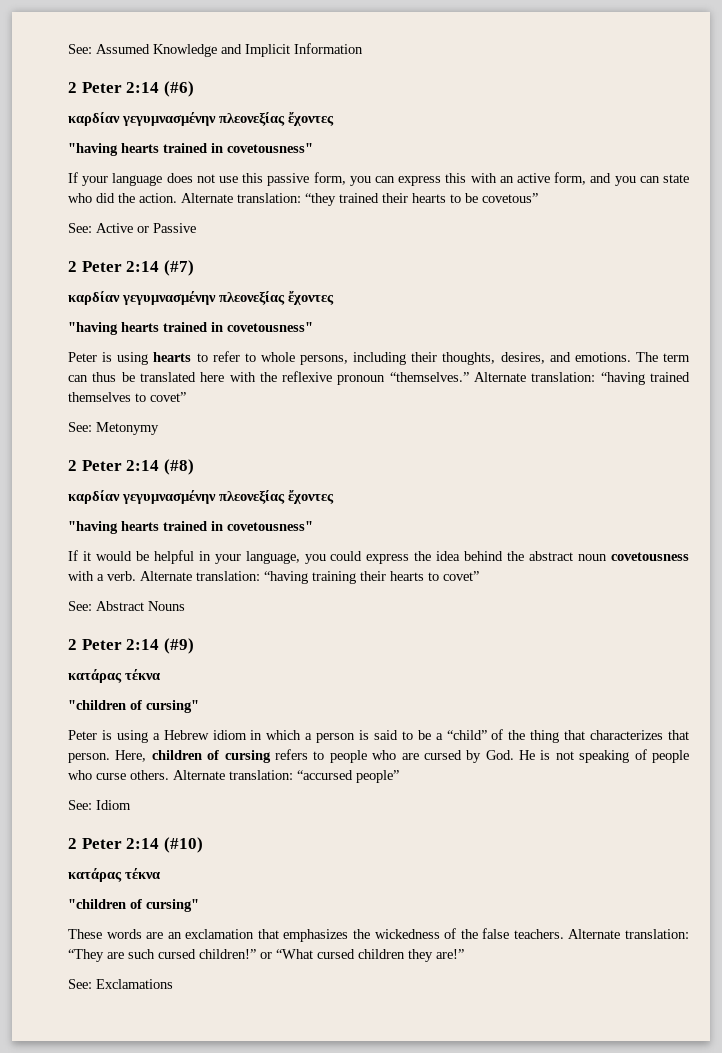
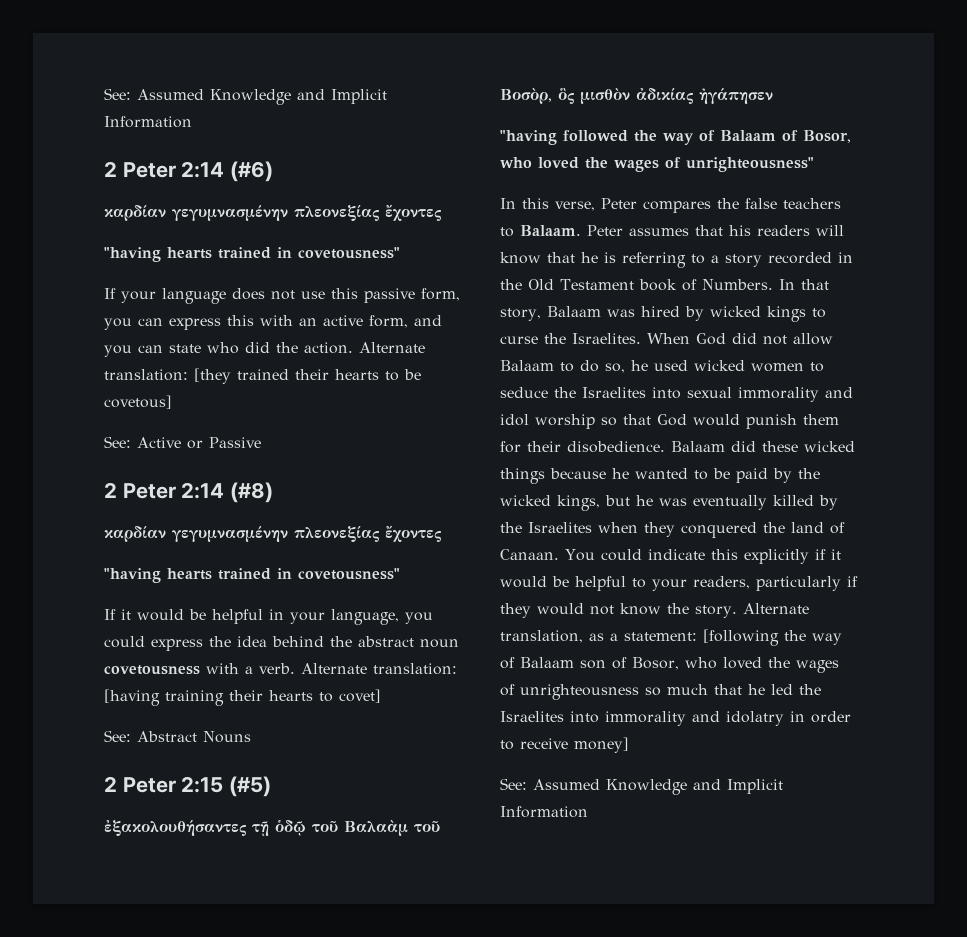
[305,193,336,206] “they -> [194,368,231,384] [they
[482,193,538,203] covetous” -> [104,395,172,409] covetous]
[68,260,194,276] [68,291,334,305] [68,322,313,335] [68,351,690,365] [68,371,690,385] [68,392,186,402] [68,422,159,435] // 2 Peter 2:14 (#7) // καρδίαν γεγυμνασμένην πλεονεξίας ἔχοντες // "having hearts trained in covetousness" // Peter is using hearts to refer to whole persons, including their thoughts, desires, and emotions. The term can thus be translated here with the reflexive pronoun “themselves.” Alternate translation: “having trained themselves to covet” // See: Metonymy -> (261, 442) none
[264,571,308,584] “having -> [104,689,160,706] [having
[443,571,479,581] covet” -> [339,689,381,703] covet]
[126,638,194,654] [68,669,160,683] [68,700,199,713] [68,729,690,743] [68,749,690,763] [68,770,399,783] [68,800,131,810] [68,837,203,853] [68,868,160,882] [68,899,199,912] [68,928,689,942] [68,949,464,962] [68,979,173,989] 2:14 (#9) // κατάρας τέκνα // "children of cursing" // Peter is using a Hebrew idiom in which a person is said to be a “child” of the thing that characterizes that person. Here, children of cursing refers to people who are cursed by God. He is not speaking of people who curse others. Alternate translation: “accursed people” // See: Idiom // 2 Peter 2:14 (#10) // κατάρας τέκνα // "children of cursing" // These words are an exclamation that emphasizes the wickedness of the false teachers. Alternate translation: “They are such cursed children!” or “What cursed children they are!” // See: Exclamations -> [181,776,272,797] [104,820,440,836] [500,88,773,104] [500,130,851,145] [500,157,814,172] [500,198,841,213] [500,225,844,237] [500,252,853,268] [500,279,829,291] [500,306,826,322] [500,333,833,345] [500,360,824,373] [500,387,853,402] [500,414,839,429] [500,441,855,453] [500,468,820,484] [500,495,838,511] [500,522,845,538] [500,549,841,564] [500,576,858,591] [500,603,809,618] [500,629,842,646] [500,657,839,673] [500,684,821,700] [500,711,851,726] [500,737,629,753] [500,778,783,795] [500,806,588,818] 2:15 (#5) // ἐξακολουθήσαντες τῇ ὁδῷ τοῦ Βαλαὰμ τοῦ Βοσὸρ, ὃς μισθὸν ἀδικίας ἠγάπησεν // "having followed the way of Balaam of Bosor, who loved the wages of unrighteousness" // In this verse, Peter compares the false teachers to Balaam. Peter assumes that his readers will know that he is referring to a story recorded in the Old Testament book of Numbers. In that story, Balaam was hired by wicked kings to curse the Israelites. When God did not allow Balaam to do so, he used wicked women to seduce the Israelites into sexual immorality and idol worship so that God would punish them for their disobedience. Balaam did these wicked things because he wanted to be paid by the wicked kings, but he was eventually killed by the Israelites when they conquered the land of Canaan. You could indicate this explicitly if it would be helpful to your readers, particularly if they would not know the story. Alternate translation, as a statement: [following the way of Balaam son of Bosor, who loved the wages of unrighteousness so much that he led the Israelites into immorality and idolatry in order to receive money] // See: Assumed Knowledge and Implicit Information

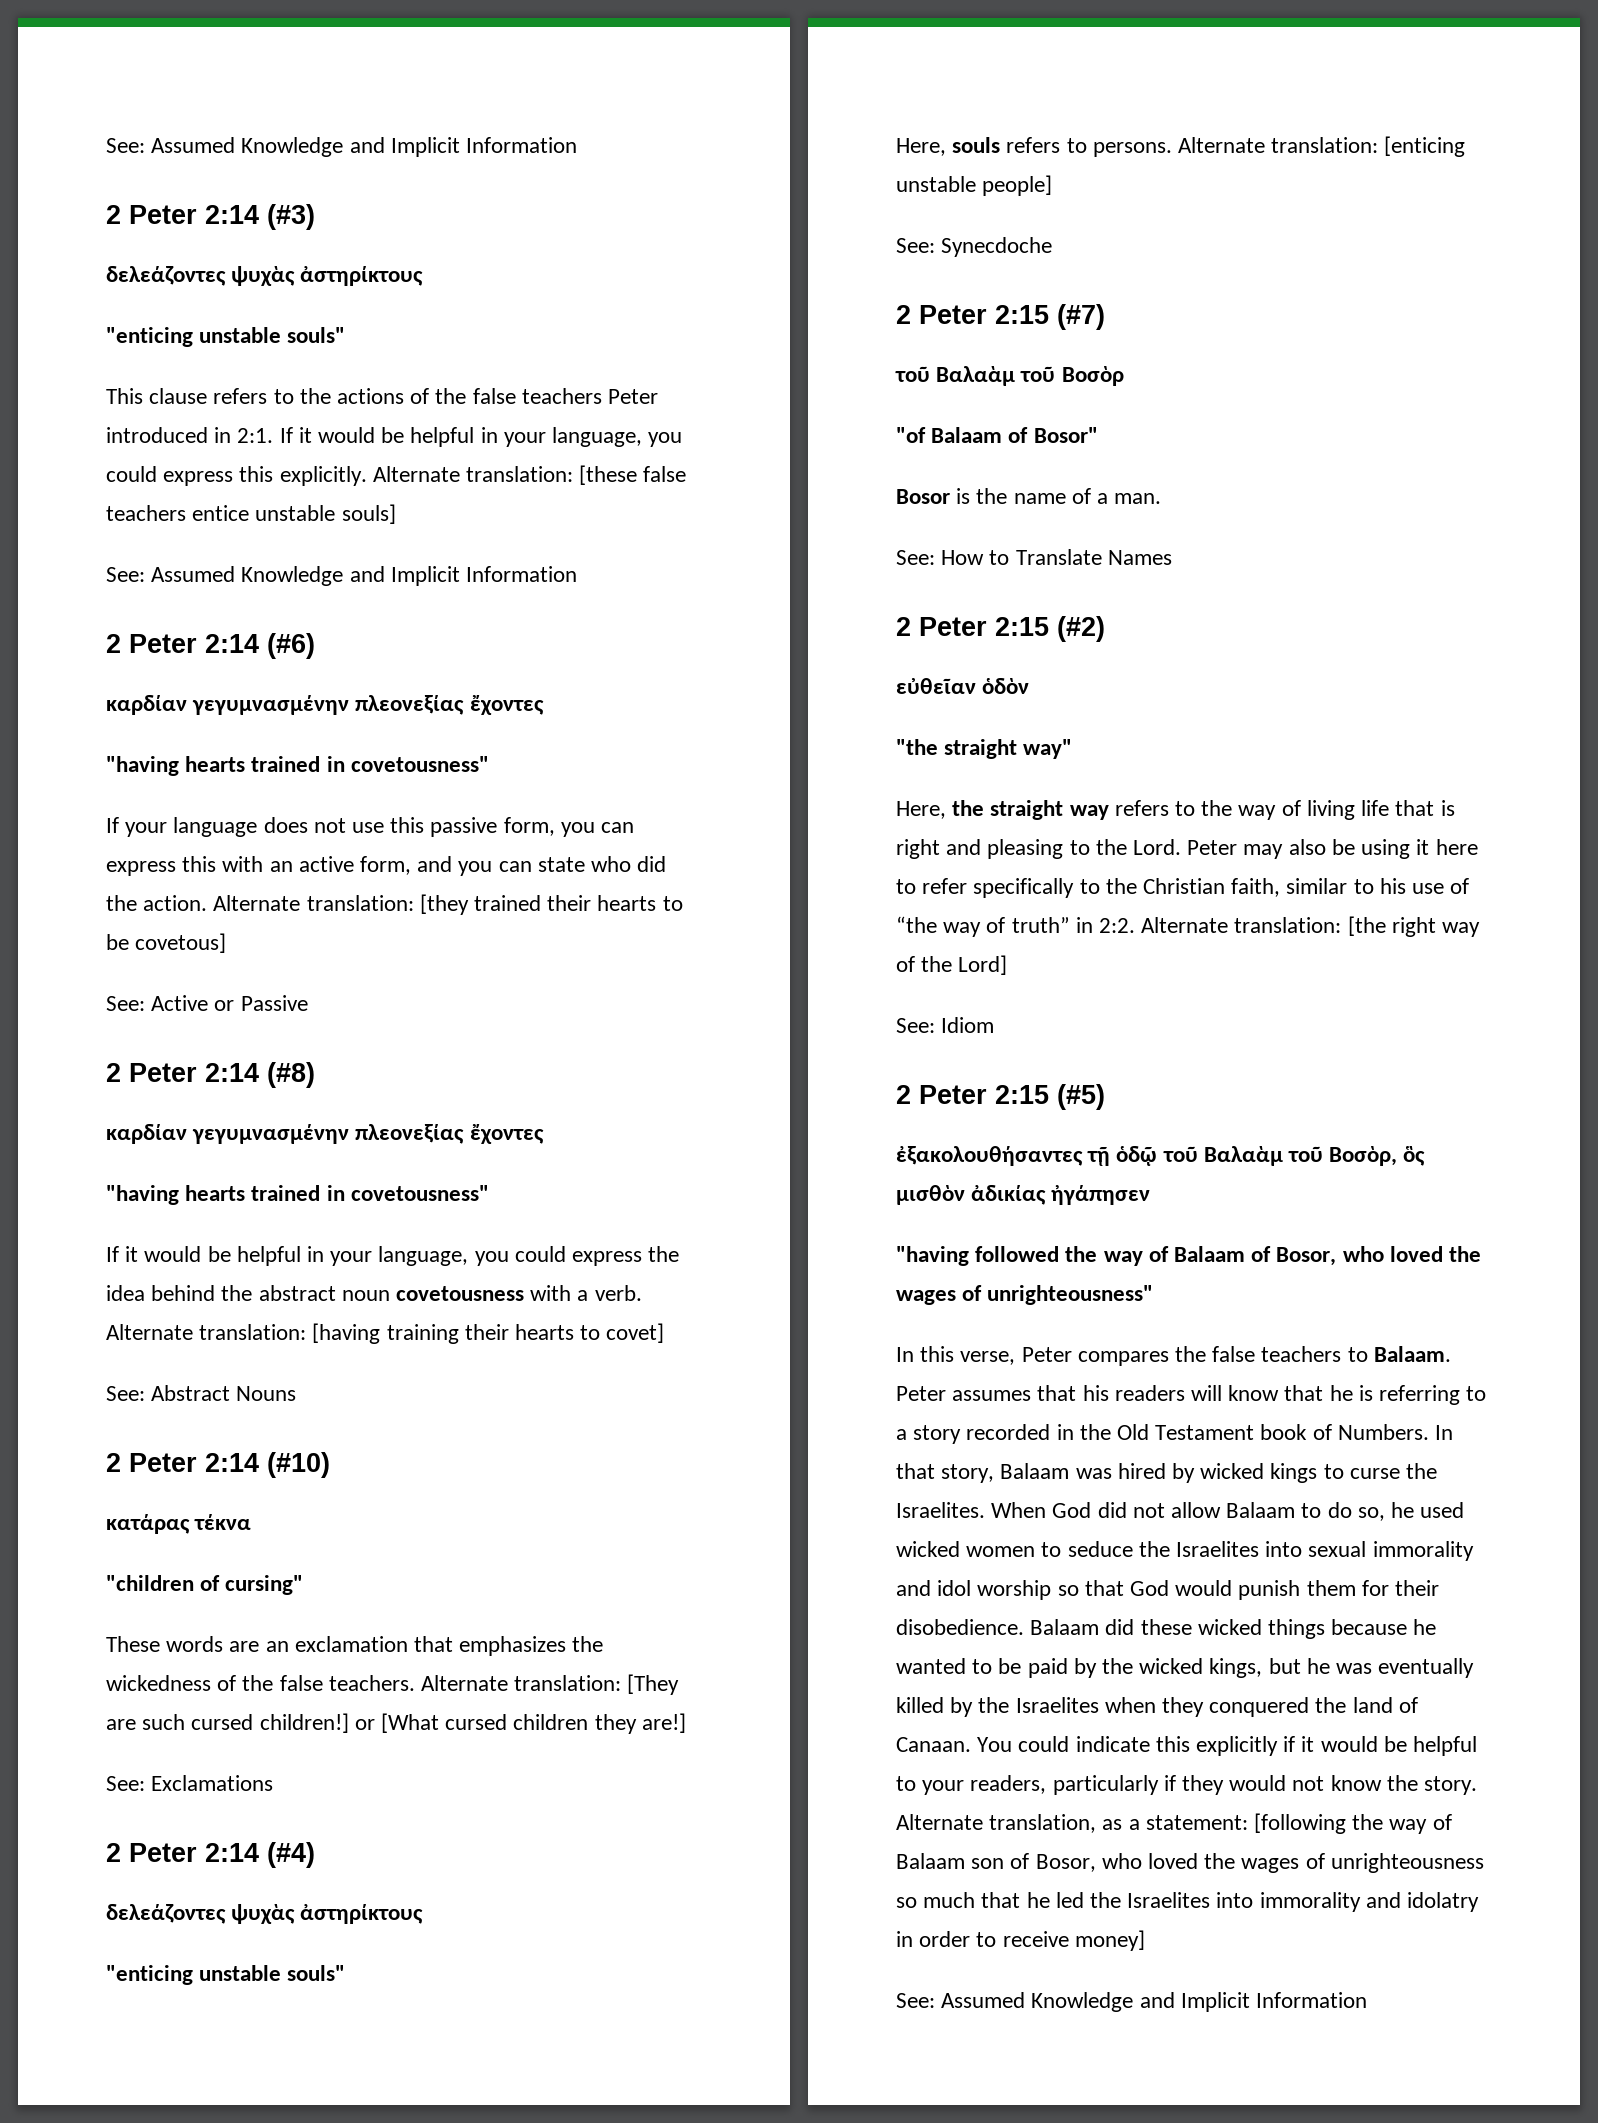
[104,88,387,105] [104,116,192,128] See: Assumed Knowledge and Implicit Information -> [106,137,578,157] [106,204,315,230] [106,266,424,286] [106,327,346,347] [106,388,659,404] [106,427,683,447] [106,465,687,486] [106,504,396,524] [106,566,578,586] See: Assumed Knowledge and Implicit Information // 2 Peter 2:14 (#3) // δελεάζοντες ψυχὰς ἀστηρίκτους // "enticing unstable souls" // This clause refers to the actions of the false teachers Peter introduced in 2:1. If it would be helpful in your language, you could express this explicitly. Alternate translation: [these false teachers entice unstable souls] // See: Assumed Knowledge and Implicit Information
(251, 737) none -> [106,1452,330,1478] [106,1514,252,1534] [106,1575,304,1595] [106,1636,604,1656] [106,1674,680,1695] [106,1713,686,1734] [106,1775,274,1791] [106,1842,315,1868] [106,1904,424,1924] [106,1965,346,1985] [896,136,1466,157] [896,175,1053,196] [896,237,1053,257] [896,304,1105,330] [895,366,1124,386] [896,427,1098,443] [896,488,1162,504] [896,549,1172,565] [896,616,1105,642] [896,678,1030,694] [896,739,1073,759] [896,800,1455,820] [896,839,1478,859] [896,878,1470,898] [896,916,1481,937] [896,955,1008,975] [896,1017,995,1033] // 2 Peter 2:14 (#10) // κατάρας τέκνα // "children of cursing" // These words are an exclamation that emphasizes the wickedness of the false teachers. Alternate translation: [They are such cursed children!] or [What cursed children they are!] // See: Exclamations // 2 Peter 2:14 (#4) // δελεάζοντες ψυχὰς ἀστηρίκτους // "enticing unstable souls" // Here, souls refers to persons. Alternate translation: [enticing unstable people] // See: Synecdoche // 2 Peter 2:15 (#7) // τοῦ Βαλαὰμ τοῦ Βοσὸρ // "of Balaam of Bosor" // Bosor is the name of a man. // See: How to Translate Names // 2 Peter 2:15 (#2) // εὐθεῖαν ὁδὸν // "the straight way" // Here, the straight way refers to the way of living life that is right and pleasing to the Lord. Peter may also be using it here to refer specifically to the Christian faith, similar to his use of “the way of truth” in 2:2. Alternate translation: [the right way of the Lord] // See: Idiom

